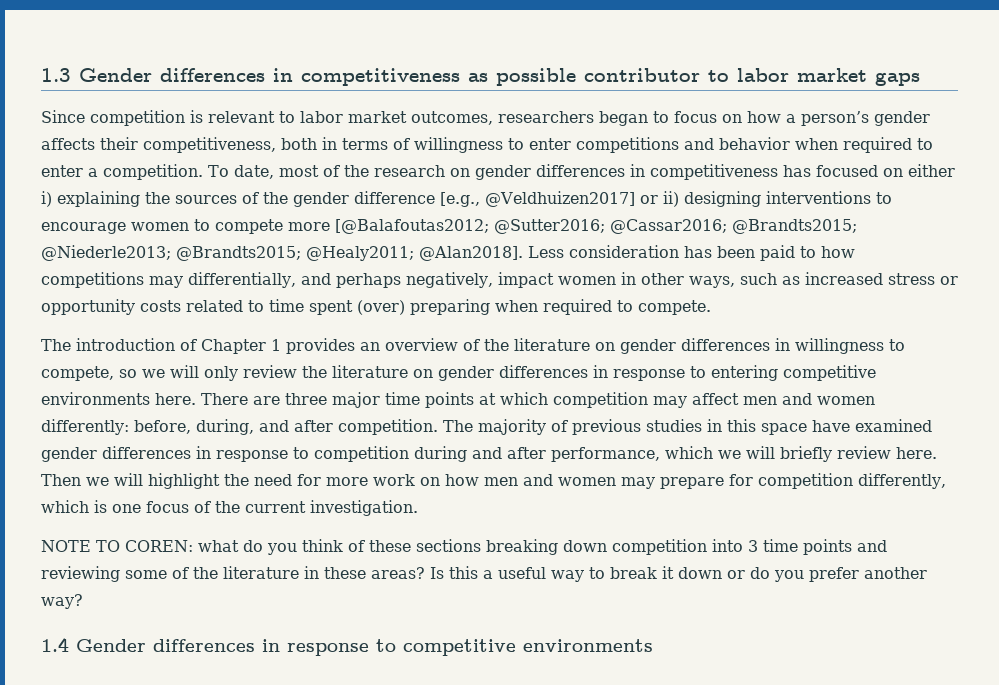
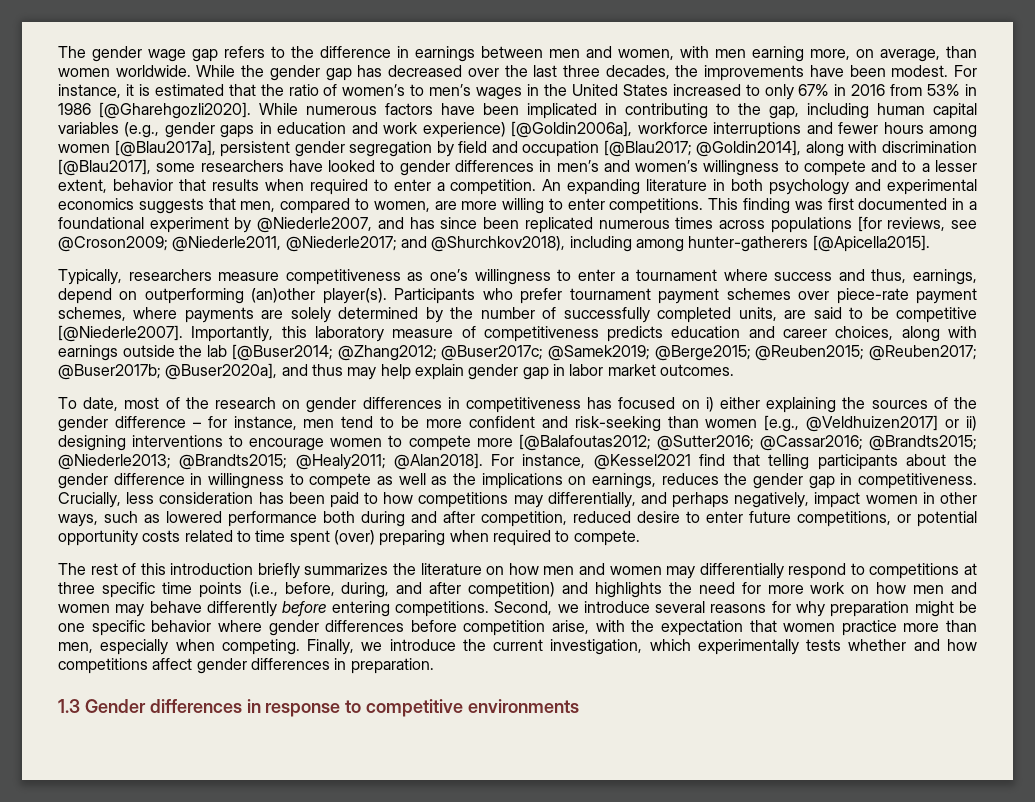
[41,68,920,86] [41,110,930,126] [41,137,790,153] 1.3 Gender differences in competitiveness as possible contributor to labor market gaps // Since competition is relevant to labor market outcomes, researchers began to focus on how a person’s gender affects their competitiveness, both in terms of willingness to enter competitions and behavior -> [58,46,977,62] [58,65,977,81] [58,84,977,100] [58,102,977,119] [58,121,978,138] [58,140,978,157] [58,159,978,176] [58,179,259,193] The gender wage gap refers to the difference in earnings between men and women, with men earning more, on average, than women worldwide. While the gender gap has decreased over the last three decades, the improvements have been modest. For instance, it is estimated that the ratio of women’s to men’s wages in the United States increased to only 67% in 2016 from 53% in 1986 [@Gharehgozli2020]. While numerous factors have been implicated in contributing to the gap, including human capital variables (e.g., gender gaps in education and work experience) [@Goldin2006a], workforce interruptions and fewer hours among women [@Blau2017a], persistent gender segregation by field and occupation [@Blau2017; @Goldin2014], along with discrimination [@Blau2017], some researchers have looked to gender differences in men’s and women’s willingness to compete and to a lesser extent, behavior that results
(203, 172) none -> [542,179,978,195] [58,198,977,214] [58,216,978,233] [58,235,930,252] [58,269,978,285] [58,288,977,304] [58,307,978,323] [58,325,977,342] [58,344,978,361] [58,363,734,380] An expanding literature in both psychology and experimental economics suggests that men, compared to women, are more willing to enter competitions. This finding was first documented in a foundational experiment by @Niederle2007, and has since been replicated numerous times across populations [for reviews, see @Croson2009; @Niederle2011, @Niederle2017; and @Shurchkov2018), including among hunter-gatherers [@Apicella2015]. // Typically, researchers measure competitiveness as one’s willingness to enter a tournament where success and thus, earnings, depend on outperforming (an)other player(s). Participants who prefer tournament payment schemes over piece-rate payment schemes, where payments are solely determined by the number of successfully completed units, are said to be competitive [@Niederle2007]. Importantly, this laboratory measure of competitiveness predicts education and career choices, along with earnings outside the lab [@Buser2014; @Zhang2012; @Buser2017c; @Samek2019; @Berge2015; @Reuben2015; @Reuben2017; @Buser2017b; @Buser2020a], and thus may help explain gender gap in labor market outcomes. //
[907,164,955,177] [41,191,52,207] either i) -> [705,397,761,412] i) either
(435, 197) none -> [192,416,758,432] – for instance, men tend to be more confident and risk-seeking than women
[528,246,564,258] Less -> [491,454,977,470] [58,473,977,489] [58,492,155,508] For instance, @Kessel2021 find that telling participants about the gender difference in willingness to compete as well as the implications on earnings, reduces the gender gap in competitiveness. Crucially, less
[804,272,958,285] increased stress or -> [166,511,977,527] lowered performance both during and after competition, reduced desire to enter future competitions, or potential
[76,338,905,354] [41,365,876,381] [41,392,875,408] [41,419,932,435] [41,446,937,462] [41,473,220,489] introduction of Chapter 1 provides an overview of the literature on gender differences in willingness to compete, so we will only review the literature on gender differences in response to entering competitive environments here. There are three major time points at which competition may affect men and women differently: before, during, and after competition. The majority of previous studies in this space have examined gender differences in response to competition during and after performance, which we will briefly review here. Then we will highlight -> [90,563,977,579] [58,582,662,598] rest of this introduction briefly summarizes the literature on how men and women may differentially respond to competitions at three specific time points (i.e., before, during, and after competition) and highlights
[660,473,946,489] [41,500,418,516] [41,539,887,555] [41,566,927,582] [41,594,83,609] [41,637,69,652] prepare for competition differently, which is one focus of the current investigation. // NOTE TO COREN: what do you think of these sections breaking down competition into 3 time points and reviewing some of the literature in these areas? Is this a useful way to break it down or do you prefer another way? // 1.4 -> [149,601,977,617] [58,620,977,636] [58,639,977,655] [58,658,434,674] [58,699,80,713] behave differently before entering competitions. Second, we introduce several reasons for why preparation might be one specific behavior where gender differences before competition arise, with the expectation that women practice more than men, especially when competing. Finally, we introduce the current investigation, which experimentally tests whether and how competitions affect gender differences in preparation. // 1.3

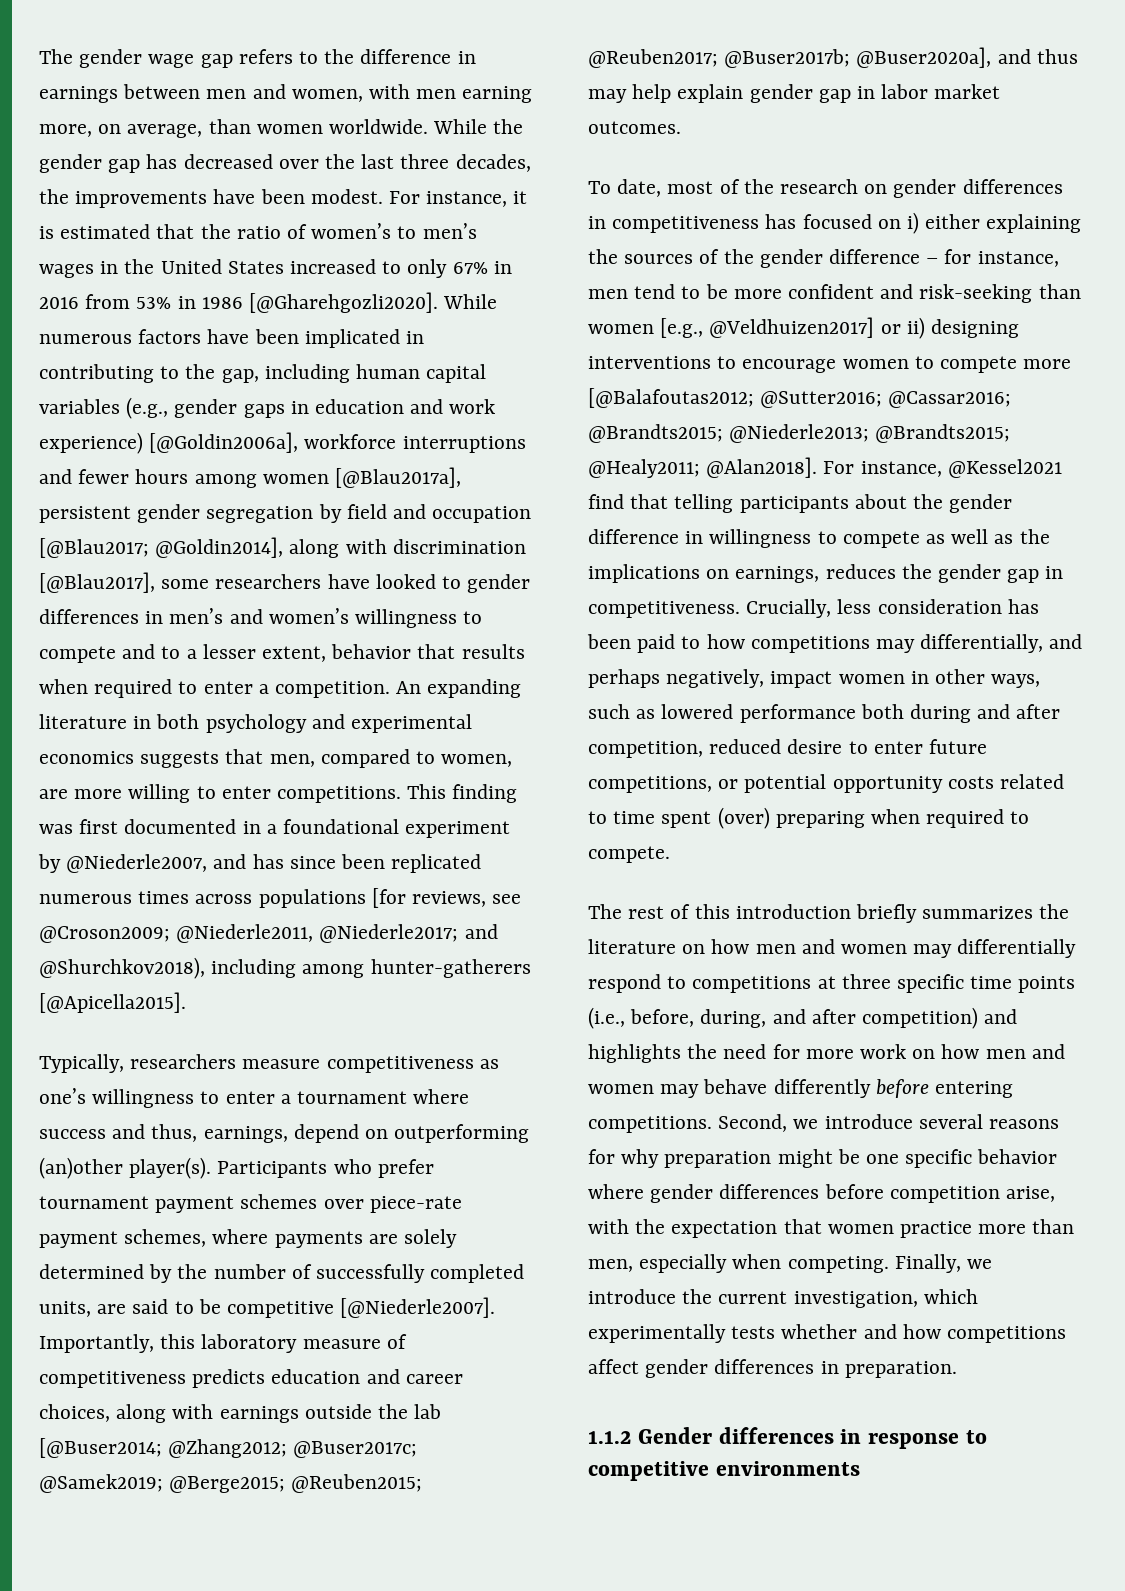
[58,699,80,713] 1.3 -> [588,1431,631,1444] 1.1.2

